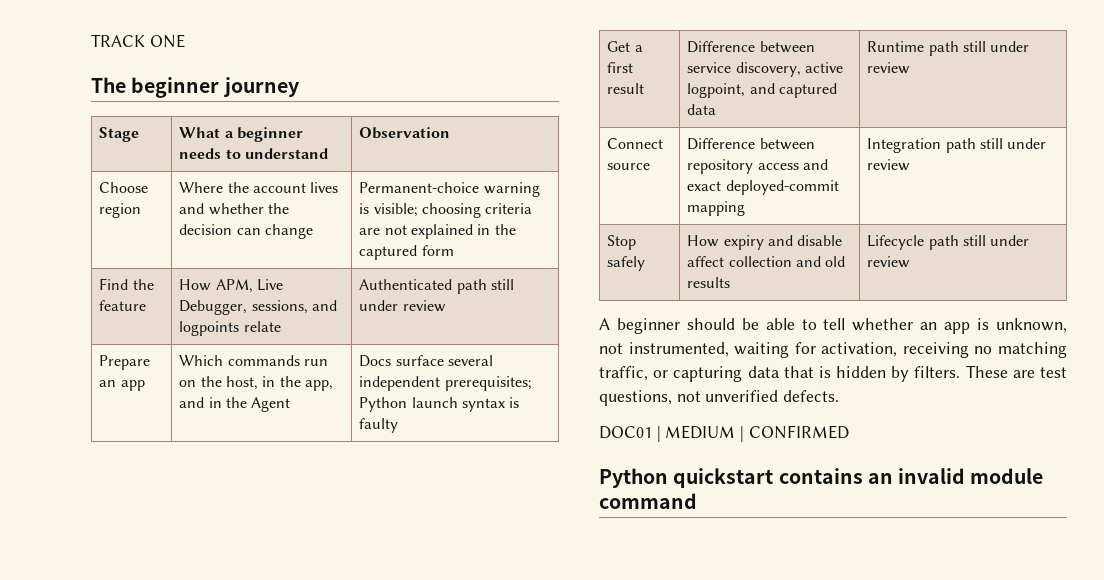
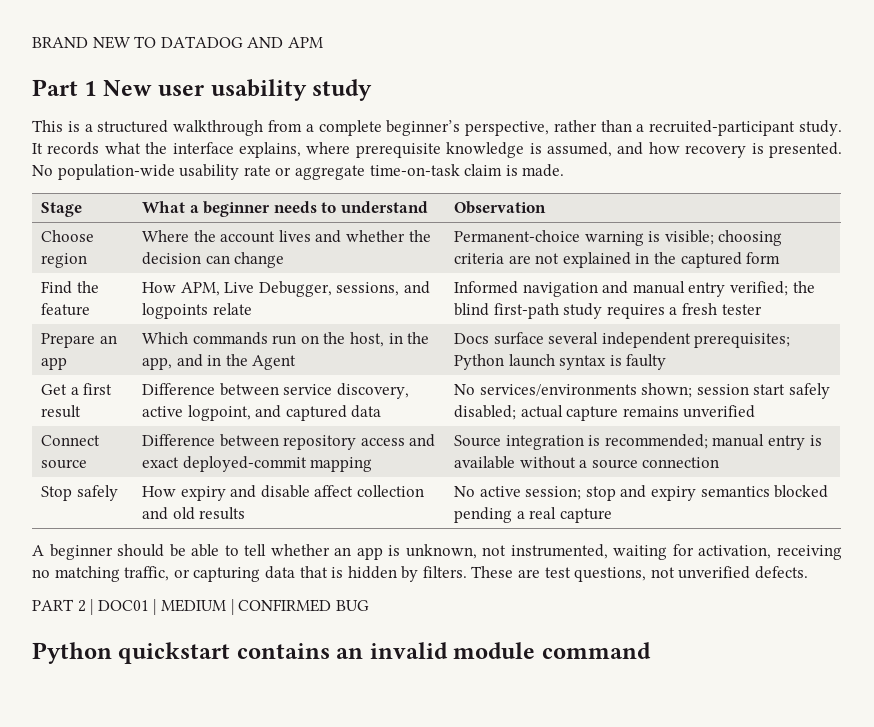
[91,34,185,48] [91,77,299,98] TRACK ONE // The beginner journey -> [32,36,323,49] [32,79,373,101] [32,120,843,136] [32,142,842,158] [32,164,565,180] BRAND NEW TO DATADOG AND APM // Part 1 New user usability study // This is a structured walkthrough from a complete beginner’s perspective, rather than a recruited-participant study. It records what the interface explains, where prerequisite knowledge is assumed, and how recovery is presented. No population-wide usability rate or aggregate time-on-task claim is made.
[359,279,514,294] [359,300,446,312] Authenticated path still under review -> [454,281,815,297] [454,303,762,319] Informed navigation and manual entry verified; the blind first-path study requires a fresh tester
[867,41,1030,56] [867,62,911,74] Runtime path still under review -> [454,383,831,399] [454,405,756,421] No services/environments shown; session start safely disabled; actual capture remains unverified
[867,138,1047,153] [867,159,911,171] Integration path still under review -> [454,434,822,450] [454,456,720,469] Source integration is recommended; manual entry is available without a source connection
[867,235,1030,250] [867,256,911,268] Lifecycle path still under review -> [454,485,829,501] [454,507,612,523] No active session; stop and expiry semantics blocked pending a real capture
(840, 396) none -> [32,599,94,615] PART 2 |
(849, 432) none -> [335,600,369,611] BUG

